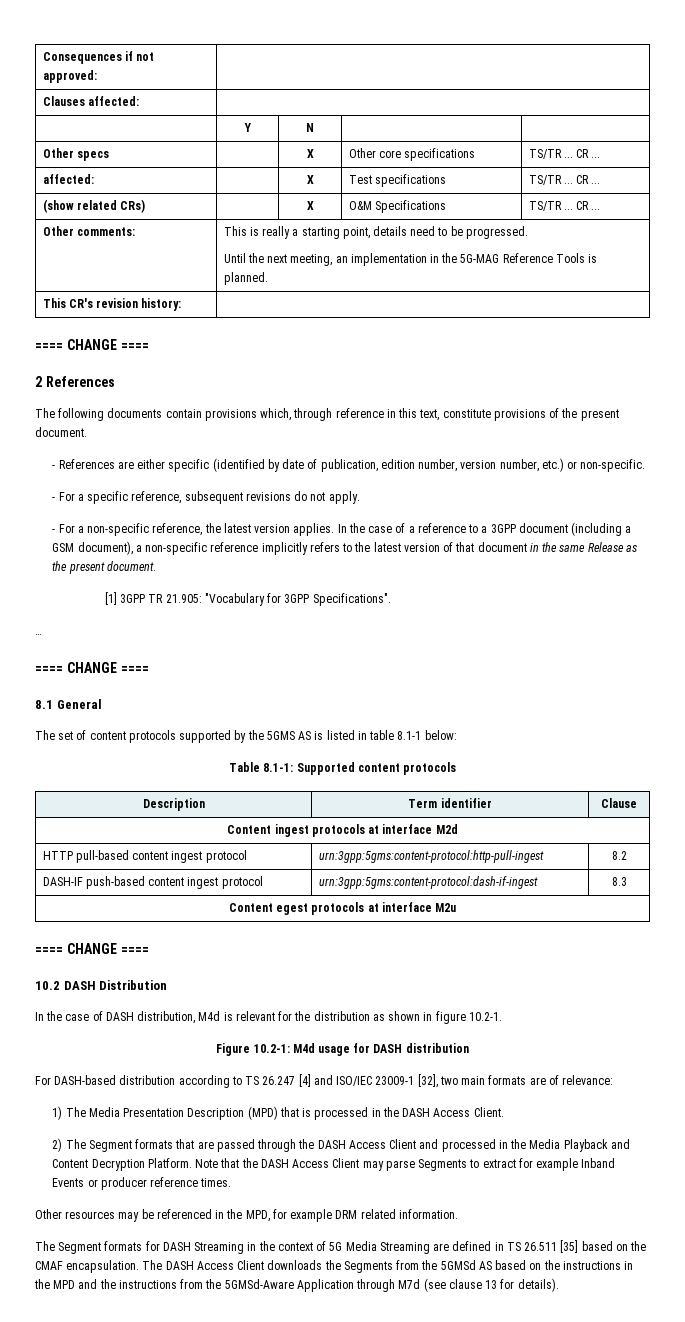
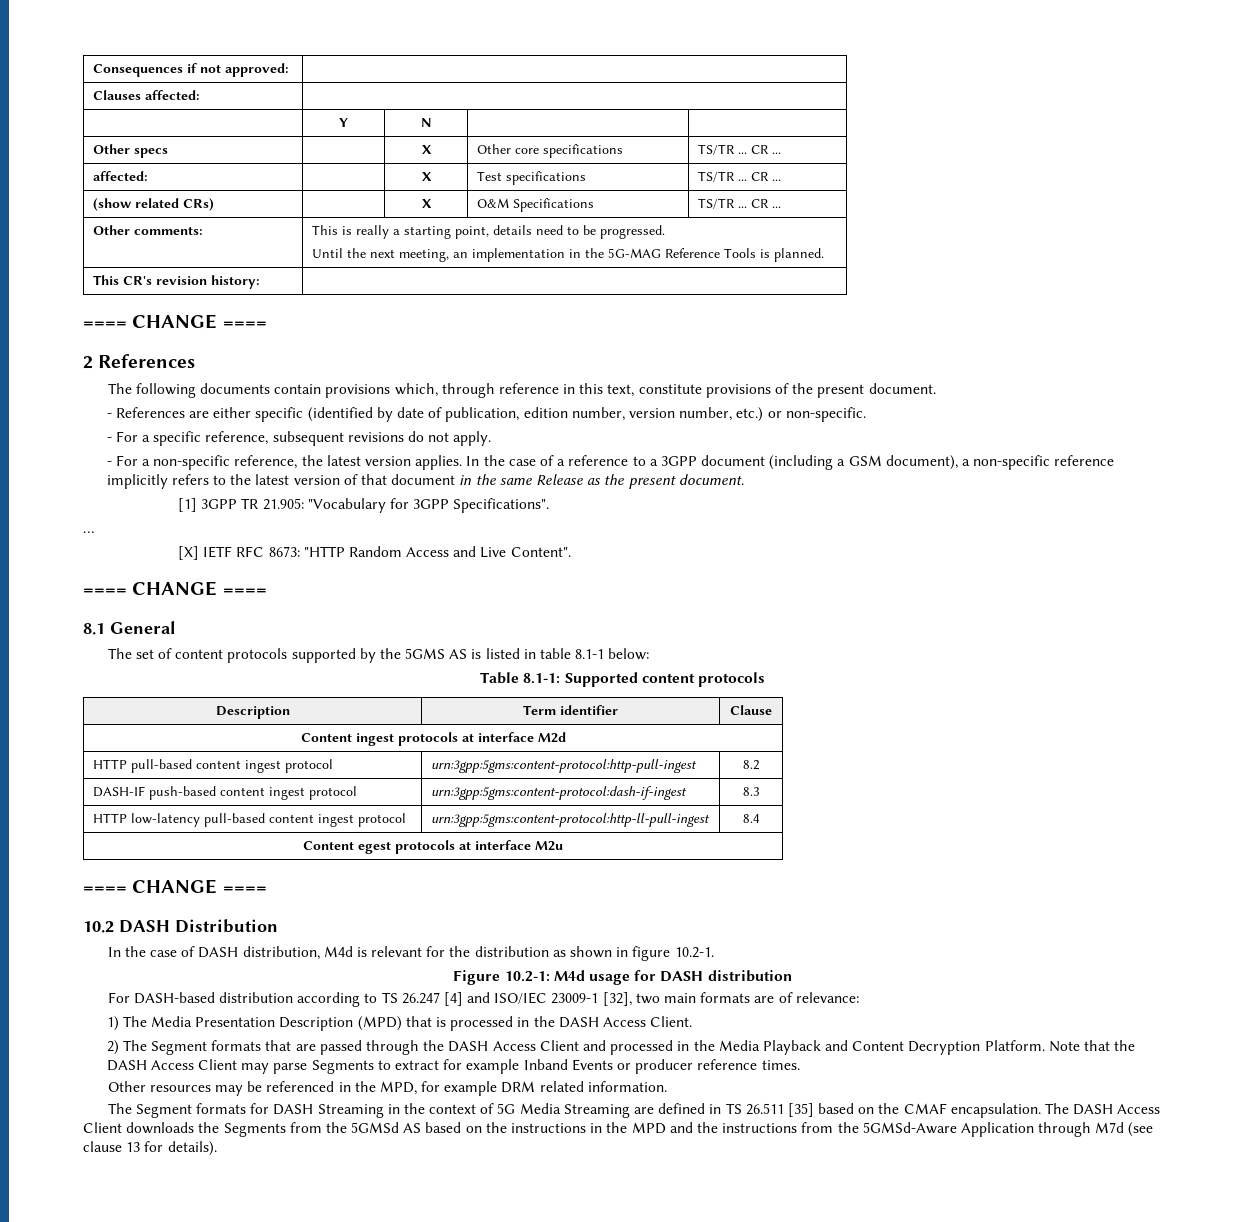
(42, 634) none -> [177,546,571,560] // [X] IETF RFC 8673: "HTTP Random Access and Live Content".
(627, 881) none -> [93,813,407,827] [431,813,711,827] [742,814,760,823] // HTTP low-latency pull-based content ingest protocol | urn:3gpp:5gms:content-protocol:http-ll-pull-ingest | 8.4

